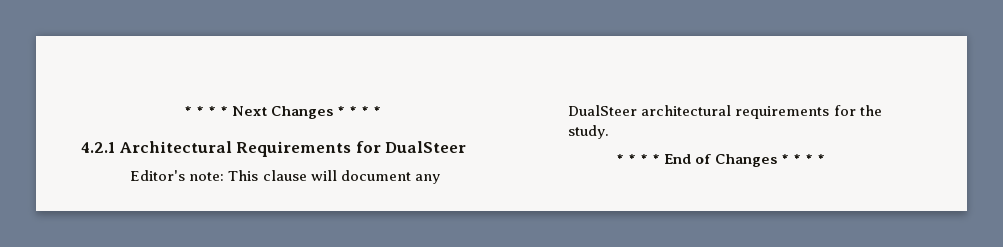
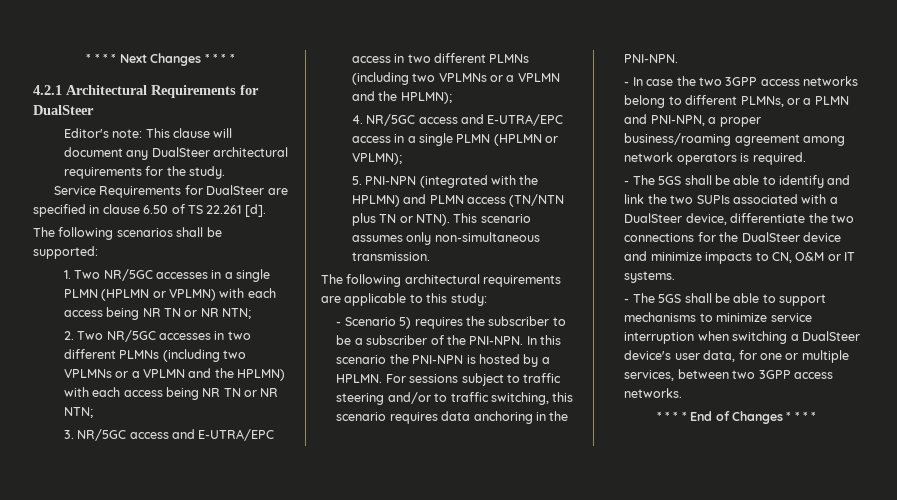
(610, 132) none -> [54,185,288,198] [33,204,266,217] [33,227,222,240] [33,246,98,259] [63,269,271,282] [63,288,276,301] [63,307,252,320] [63,330,251,342] [63,349,246,362] [63,368,286,381] [63,387,279,400] [63,407,93,418] [63,429,275,441] [351,53,530,63] [351,72,560,85] [351,91,452,104] [351,114,564,126] [351,133,559,146] [351,153,402,165] [351,175,539,188] [351,194,565,207] [351,213,531,226] [351,232,540,245] [351,252,430,261] [321,274,562,287] [321,293,487,306] [336,316,566,329] [336,335,562,345] [336,354,550,367] [336,373,562,386] [336,392,574,405] [336,411,569,424] [624,54,679,63] [624,76,859,86] [624,95,849,108] [624,114,761,127] [624,133,846,146] [624,152,806,165] [624,175,851,188] [624,194,838,204] [624,213,854,225] [624,232,841,242] [624,251,856,264] [624,271,676,283] [624,293,827,306] [624,312,812,322] [624,331,860,344] [624,350,849,363] [624,369,833,381] [624,388,683,398] // Service Requirements for DualSteer are specified in clause 6.50 of TS 22.261 [d]. // The following scenarios shall be supported: // 1. Two NR/5GC accesses in a single PLMN (HPLMN or VPLMN) with each access being NR TN or NR NTN; // 2. Two NR/5GC accesses in two different PLMNs (including two VPLMNs or a VPLMN and the HPLMN) with each access being NR TN or NR NTN; // 3. NR/5GC access and E-UTRA/EPC access in two different PLMNs (including two VPLMNs or a VPLMN and the HPLMN); // 4. NR/5GC access and E-UTRA/EPC access in a single PLMN (HPLMN or VPLMN); // 5. PNI-NPN (integrated with the HPLMN) and PLMN access (TN/NTN plus TN or NTN). This scenario assumes only non-simultaneous transmission. // The following architectural requirements are applicable to this study: // - Scenario 5) requires the subscriber to be a subscriber of the PNI-NPN. In this scenario the PNI-NPN is hosted by a HPLMN. For sessions subject to traffic steering and/or to traffic switching, this scenario requires data anchoring in the PNI-NPN. // - In case the two 3GPP access networks belong to different PLMNs, or a PLMN and PNI-NPN, a proper business/roaming agreement among network operators is required. // - The 5GS shall be able to identify and link the two SUPIs associated with a DualSteer device, differentiate the two connections for the DualSteer device and minimize impacts to CN, O&M or IT systems. // - The 5GS shall be able to support mechanisms to minimize service interruption when switching a DualSteer device's user data, for one or multiple services, between two 3GPP access networks.

